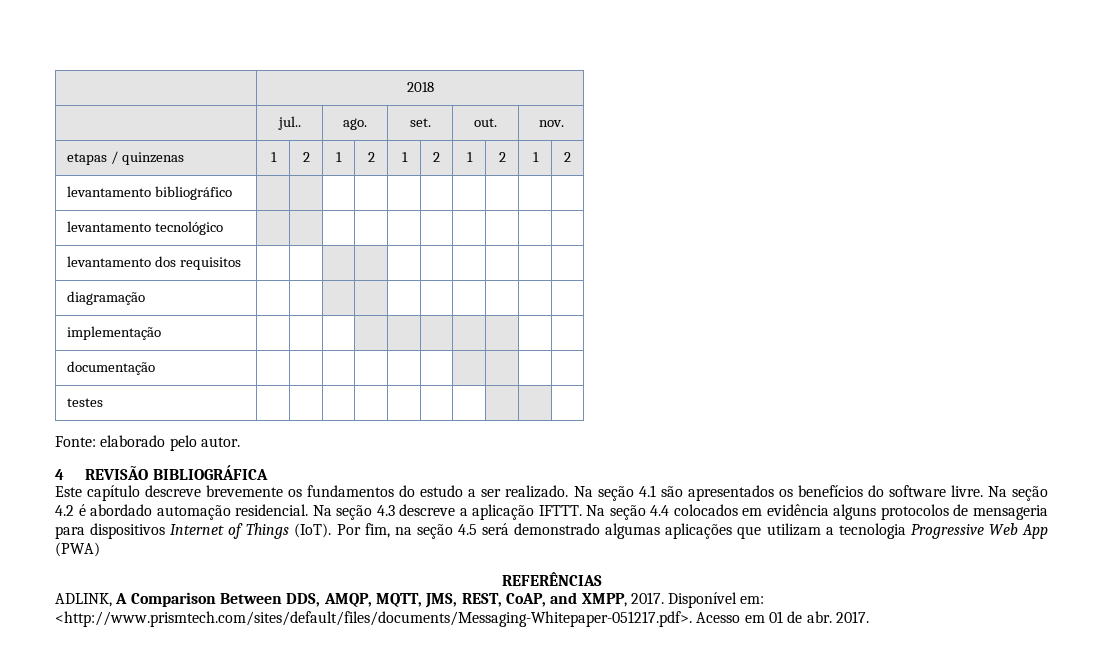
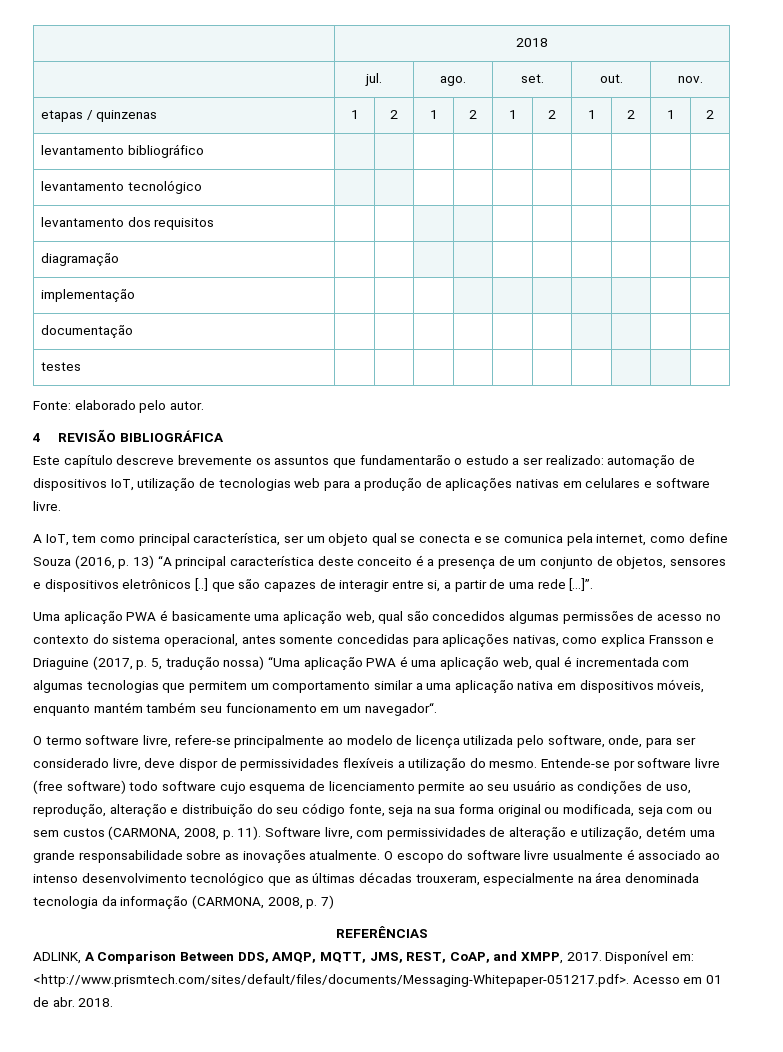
[277,116,301,130] jul.. -> [365,73,382,86] jul.
[307,485,1048,501] [55,504,1048,520] [55,523,1048,539] [55,542,100,557] fundamentos do estudo a ser realizado. Na seção 4.1 são apresentados os benefícios do software livre. Na seção 4.2 é abordado automação residencial. Na seção 4.3 descreve a aplicação IFTTT. Na seção 4.4 colocados em evidência alguns protocolos de mensageria para dispositivos Internet of Things (IoT). Por fim, na seção 4.5 será demonstrado algumas aplicações que utilizam a tecnologia Progressive Web App (PWA) -> [274,455,696,468] [33,478,710,491] [33,501,61,511] [33,533,728,546] [33,555,726,569] [33,578,594,592] [33,610,721,624] [33,634,715,647] [33,656,690,670] [33,679,705,693] [33,702,437,716] [33,735,696,748] [33,758,721,771] [33,780,691,794] [33,803,712,817] [33,826,715,840] [33,849,721,863] [33,872,700,886] [33,895,334,909] assuntos que fundamentarão o estudo a ser realizado: automação de dispositivos IoT, utilização de tecnologias web para a produção de aplicações nativas em celulares e software livre. // A IoT, tem como principal característica, ser um objeto qual se conecta e se comunica pela internet, como define Souza (2016, p. 13) “A principal característica deste conceito é a presença de um conjunto de objetos, sensores e dispositivos eletrônicos [..] que são capazes de interagir entre si, a partir de uma rede [...]”. // Uma aplicação PWA é basicamente uma aplicação web, qual são concedidos algumas permissões de acesso no contexto do sistema operacional, antes somente concedidas para aplicações nativas, como explica Fransson e Driaguine (2017, p. 5, tradução nossa) “Uma aplicação PWA é uma aplicação web, qual é incrementada com algumas tecnologias que permitem um comportamento similar a uma aplicação nativa em dispositivos móveis, enquanto mantém também seu funcionamento em um navegador“. // O termo software livre, refere-se principalmente ao modelo de licença utilizada pelo software, onde, para ser considerado livre, deve dispor de permissividades flexíveis a utilização do mesmo. Entende-se por software livre (free software) todo software cujo esquema de licenciamento permite ao seu usuário as condições de uso, reprodução, alteração e distribuição do seu código fonte, seja na sua forma original ou modificada, seja com ou sem custos (CARMONA, 2008, p. 11). Software livre, com permissividades de alteração e utilização, detém uma grande responsabilidade sobre as inovações atualmente. O escopo do software livre usualmente é associado ao intenso desenvolvimento tecnológico que as últimas décadas trouxeram, especialmente na área denominada tecnologia da informação (CARMONA, 2008, p. 7)
[835,611,869,623] 2017. -> [78,998,114,1007] 2018.

